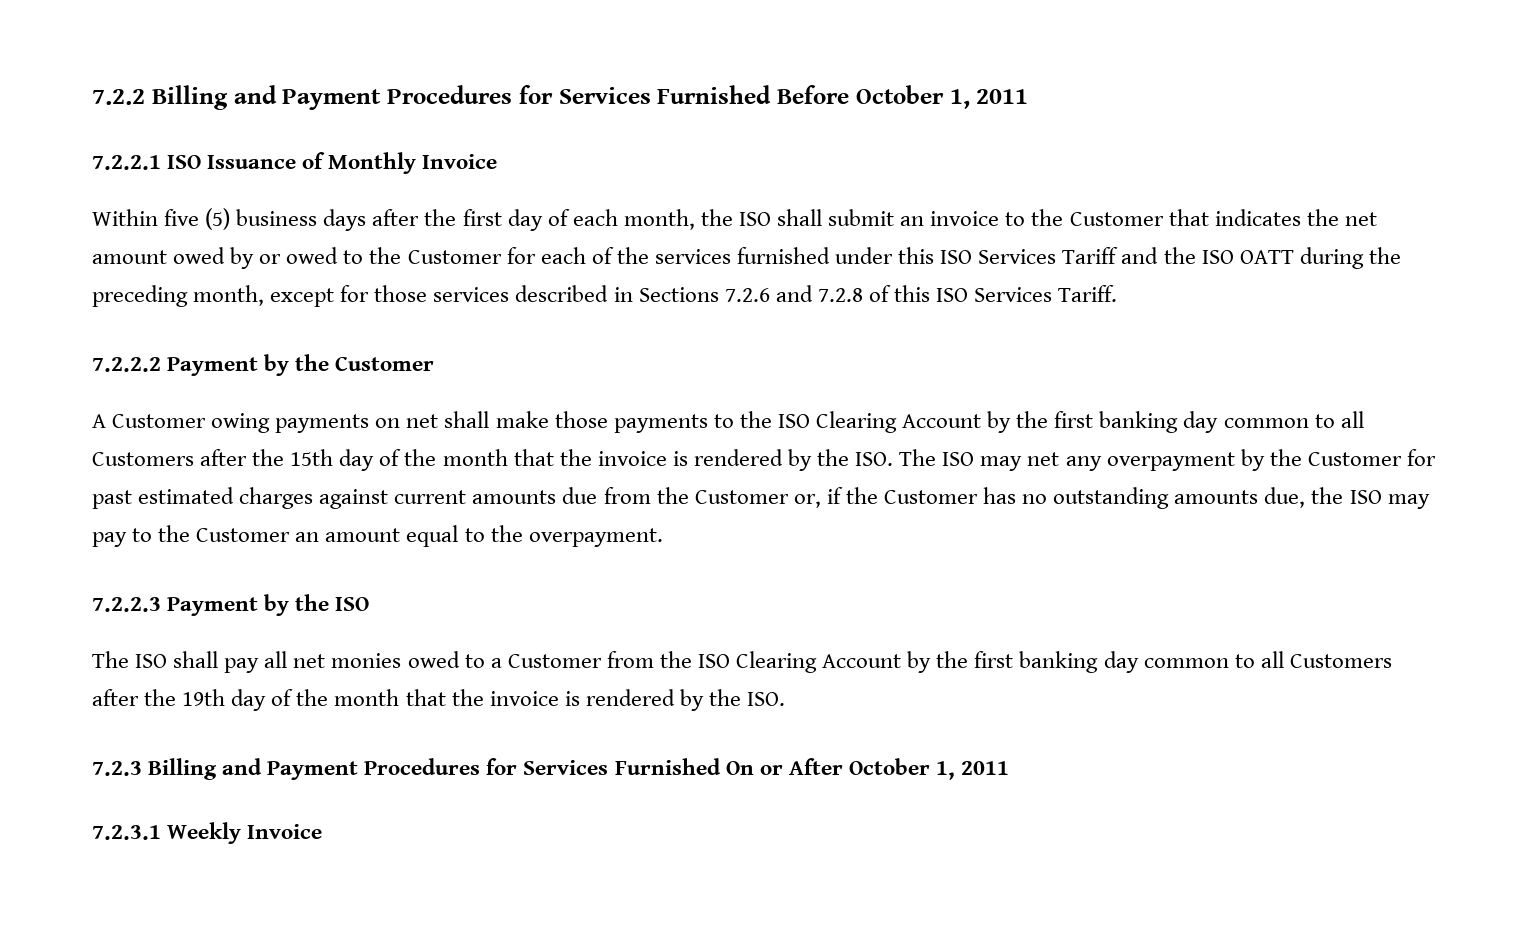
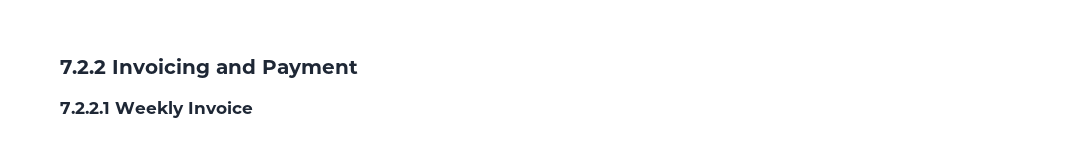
[151,85,1029,110] [92,152,498,174] [92,208,1377,231] [92,247,1401,269] [92,285,1118,307] [92,354,435,376] [92,411,1364,433] [92,449,1436,471] [92,487,1430,509] [92,525,663,547] [92,594,370,616] [92,651,1392,673] [92,689,786,711] [92,758,1009,780] [92,825,161,840] Billing and Payment Procedures for Services Furnished Before October 1, 2011 // 7.2.2.1 ISO Issuance of Monthly Invoice // Within five (5) business days after the first day of each month, the ISO shall submit an invoice to the Customer that indicates the net amount owed by or owed to the Customer for each of the services furnished under this ISO Services Tariff and the ISO OATT during the preceding month, except for those services described in Sections 7.2.6 and 7.2.8 of this ISO Services Tariff. // 7.2.2.2 Payment by the Customer // A Customer owing payments on net shall make those payments to the ISO Clearing Account by the first banking day common to all Customers after the 15th day of the month that the invoice is rendered by the ISO. The ISO may net any overpayment by the Customer for past estimated charges against current amounts due from the Customer or, if the Customer has no outstanding amounts due, the ISO may pay to the Customer an amount equal to the overpayment. // 7.2.2.3 Payment by the ISO // The ISO shall pay all net monies owed to a Customer from the ISO Clearing Account by the first banking day common to all Customers after the 19th day of the month that the invoice is rendered by the ISO. // 7.2.3 Billing and Payment Procedures for Services Furnished On or After October 1, 2011 // 7.2.3.1 -> [112,58,358,78] [60,102,110,114] Invoicing and Payment // 7.2.2.1

